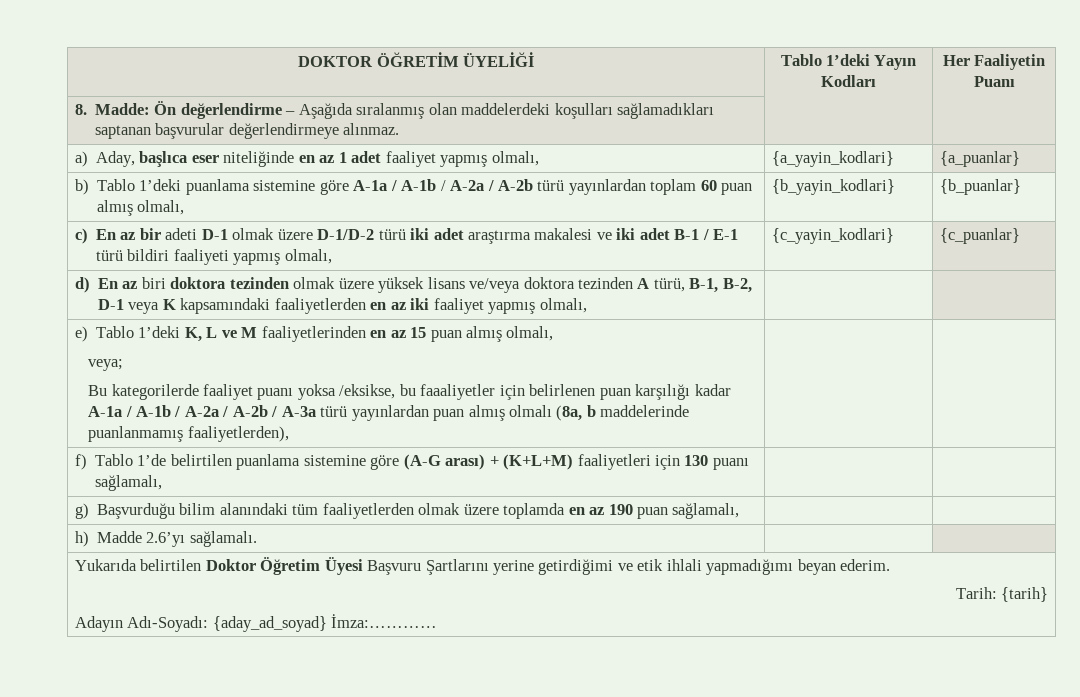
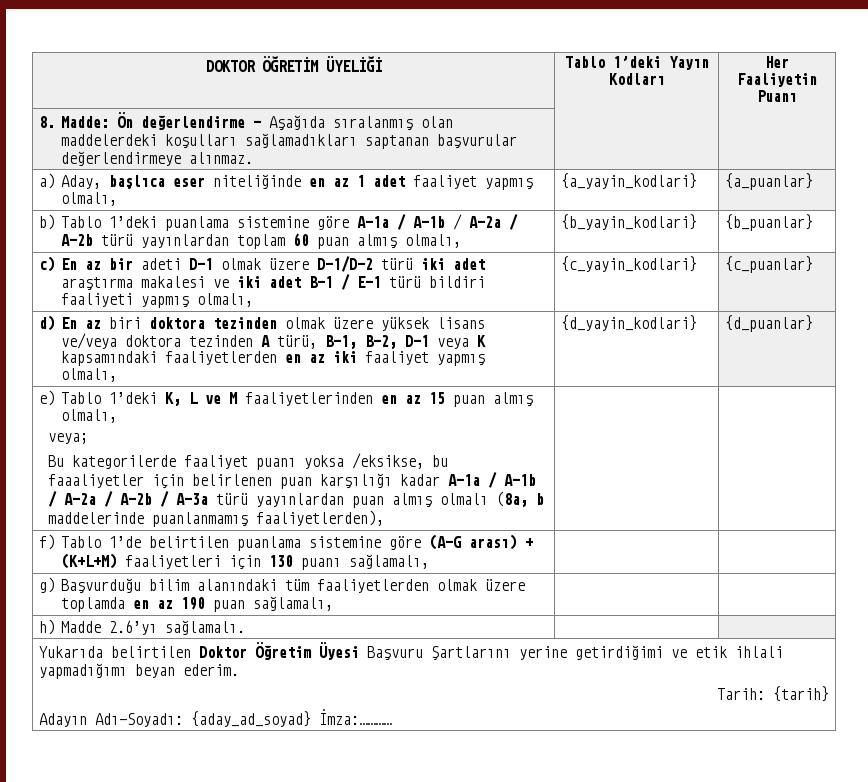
(587, 305) | -> [560,315,697,331] [724,315,813,332] {d_yayin_kodlari} | {d_puanlar}

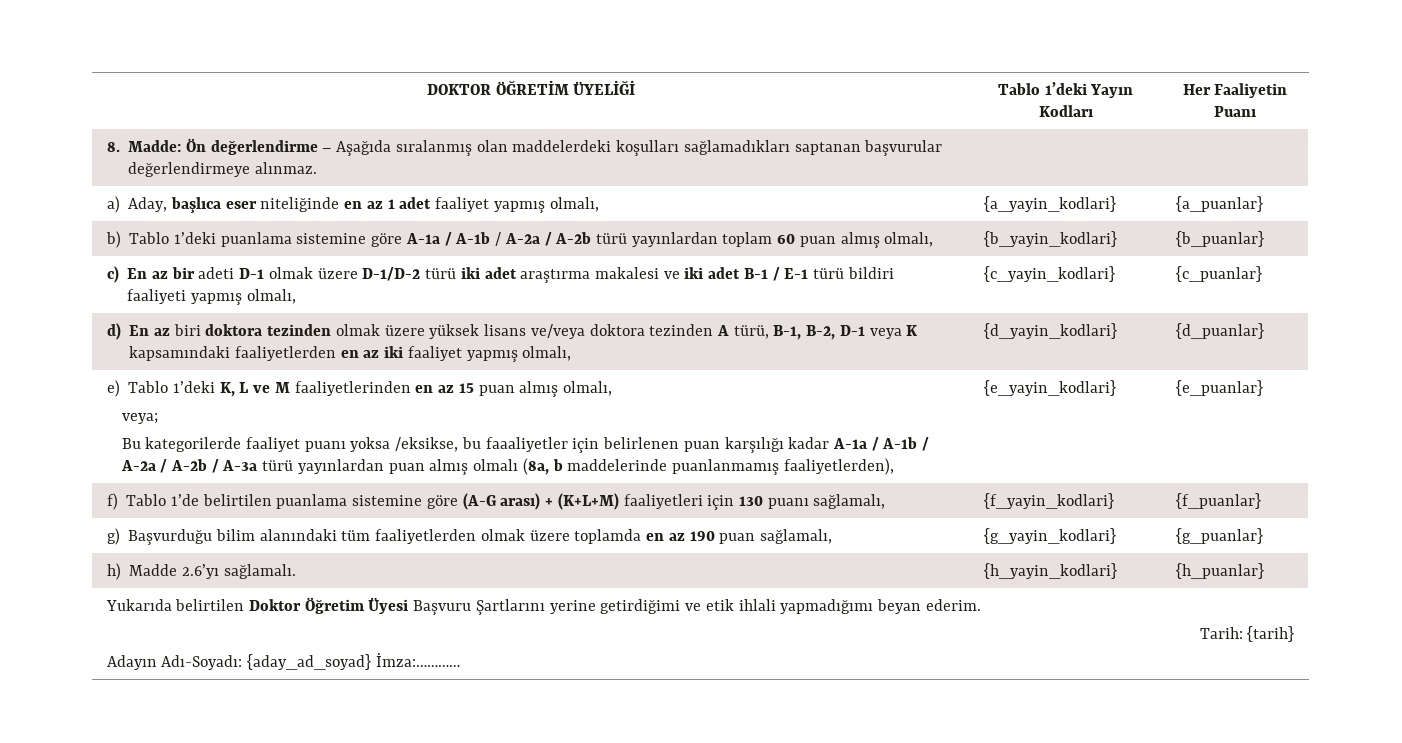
(385, 518) | -> [983,380,1116,396] [1175,380,1263,396] {e_yayin_kodlari} | {e_puanlar}
(429, 561) | -> [983,493,1114,509] [1175,493,1261,509] {f_yayin_kodlari} | {f_puanlar}
(333, 603) | -> [983,528,1116,544] [1175,528,1263,544] {g_yayin_kodlari} | {g_puanlar}
(245, 627) | -> [983,563,1117,579] [1175,563,1264,579] {h_yayin_kodlari} | {h_puanlar}

